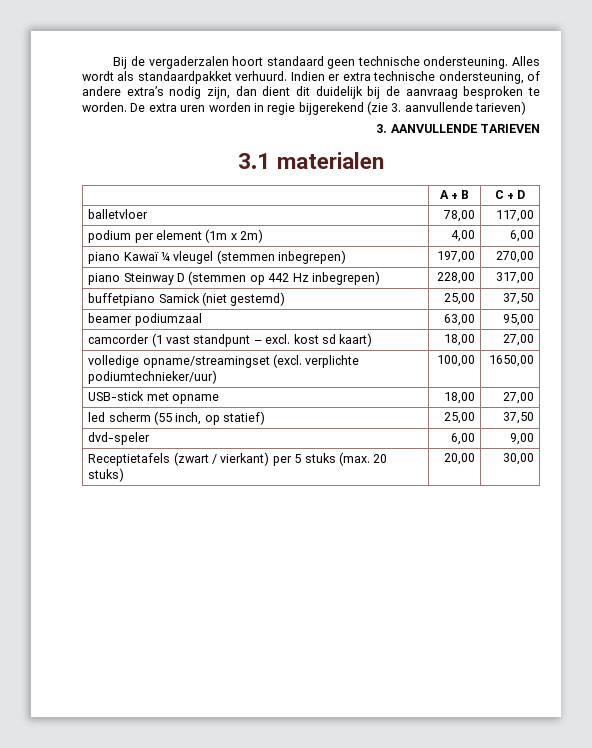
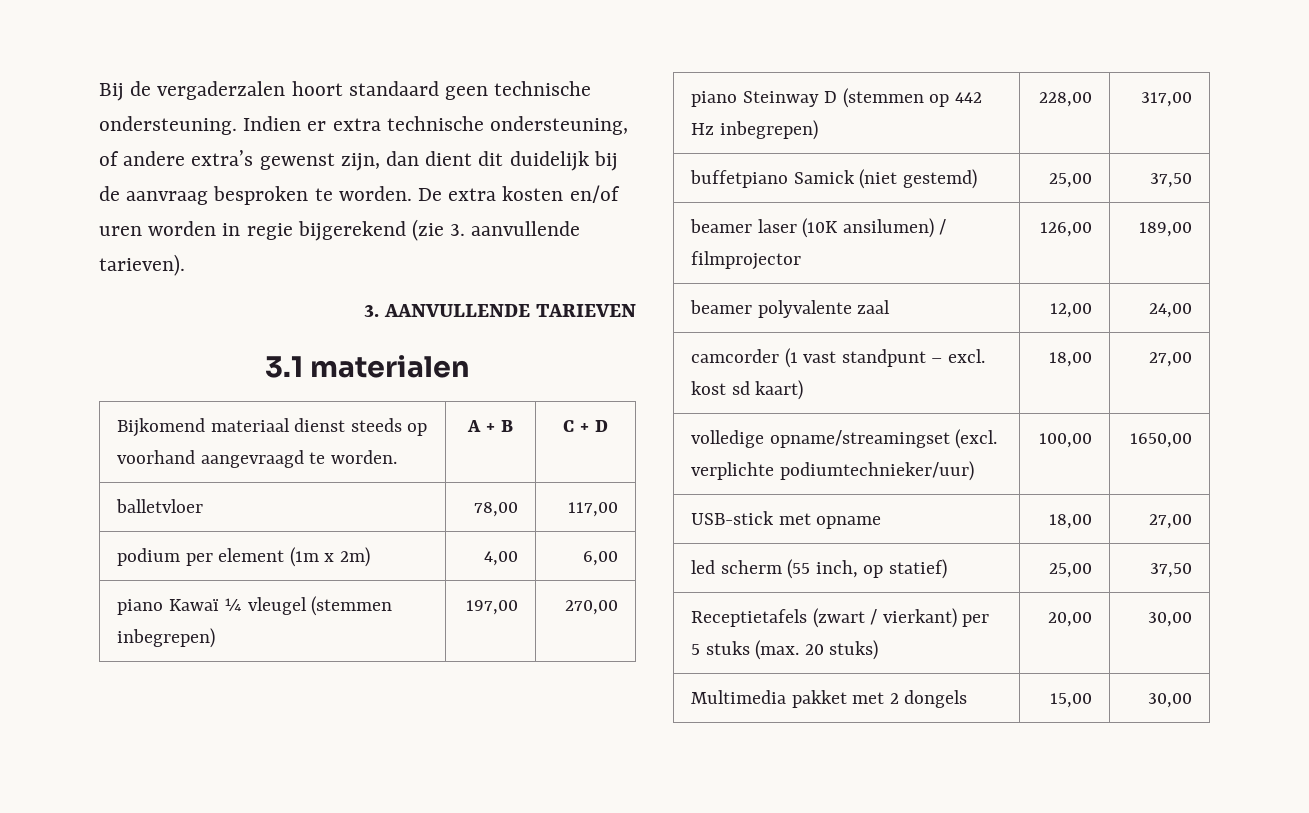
[512,56,540,66] [82,71,288,84] Alles wordt als standaardpakket verhuurd. -> (237, 125) none
[169,86,202,99] nodig -> [259,153,335,170] gewenst
(177, 107) none -> [502,185,620,203] kosten en/of
[475,101,527,115] tarieven) -> [99,254,185,276] tarieven).
(384, 160) none -> [117,418,428,437] [117,450,397,468] Bijkomend materiaal dienst steeds op voorhand aangevraagd te worden.
[134,313,202,326] [443,314,475,326] [502,314,534,326] podiumzaal | 63,00 | 95,00 -> [757,218,947,238] [691,251,802,270] [1039,222,1092,237] [1138,222,1192,237] [690,300,891,318] [1049,303,1092,318] [1148,303,1192,318] laser (10K ansilumen) / filmprojector | 126,00 | 189,00 // beamer polyvalente zaal | 12,00 | 24,00
[88,432,151,445] [450,433,475,445] [509,433,534,445] // dvd-speler | 6,00 | 9,00 -> (1192, 570) none
(534, 459) none -> [691,690,968,708] [1049,693,1092,708] [1147,693,1192,708] // Multimedia pakket met 2 dongels | 15,00 | 30,00

